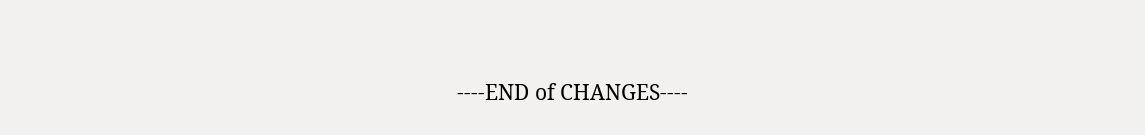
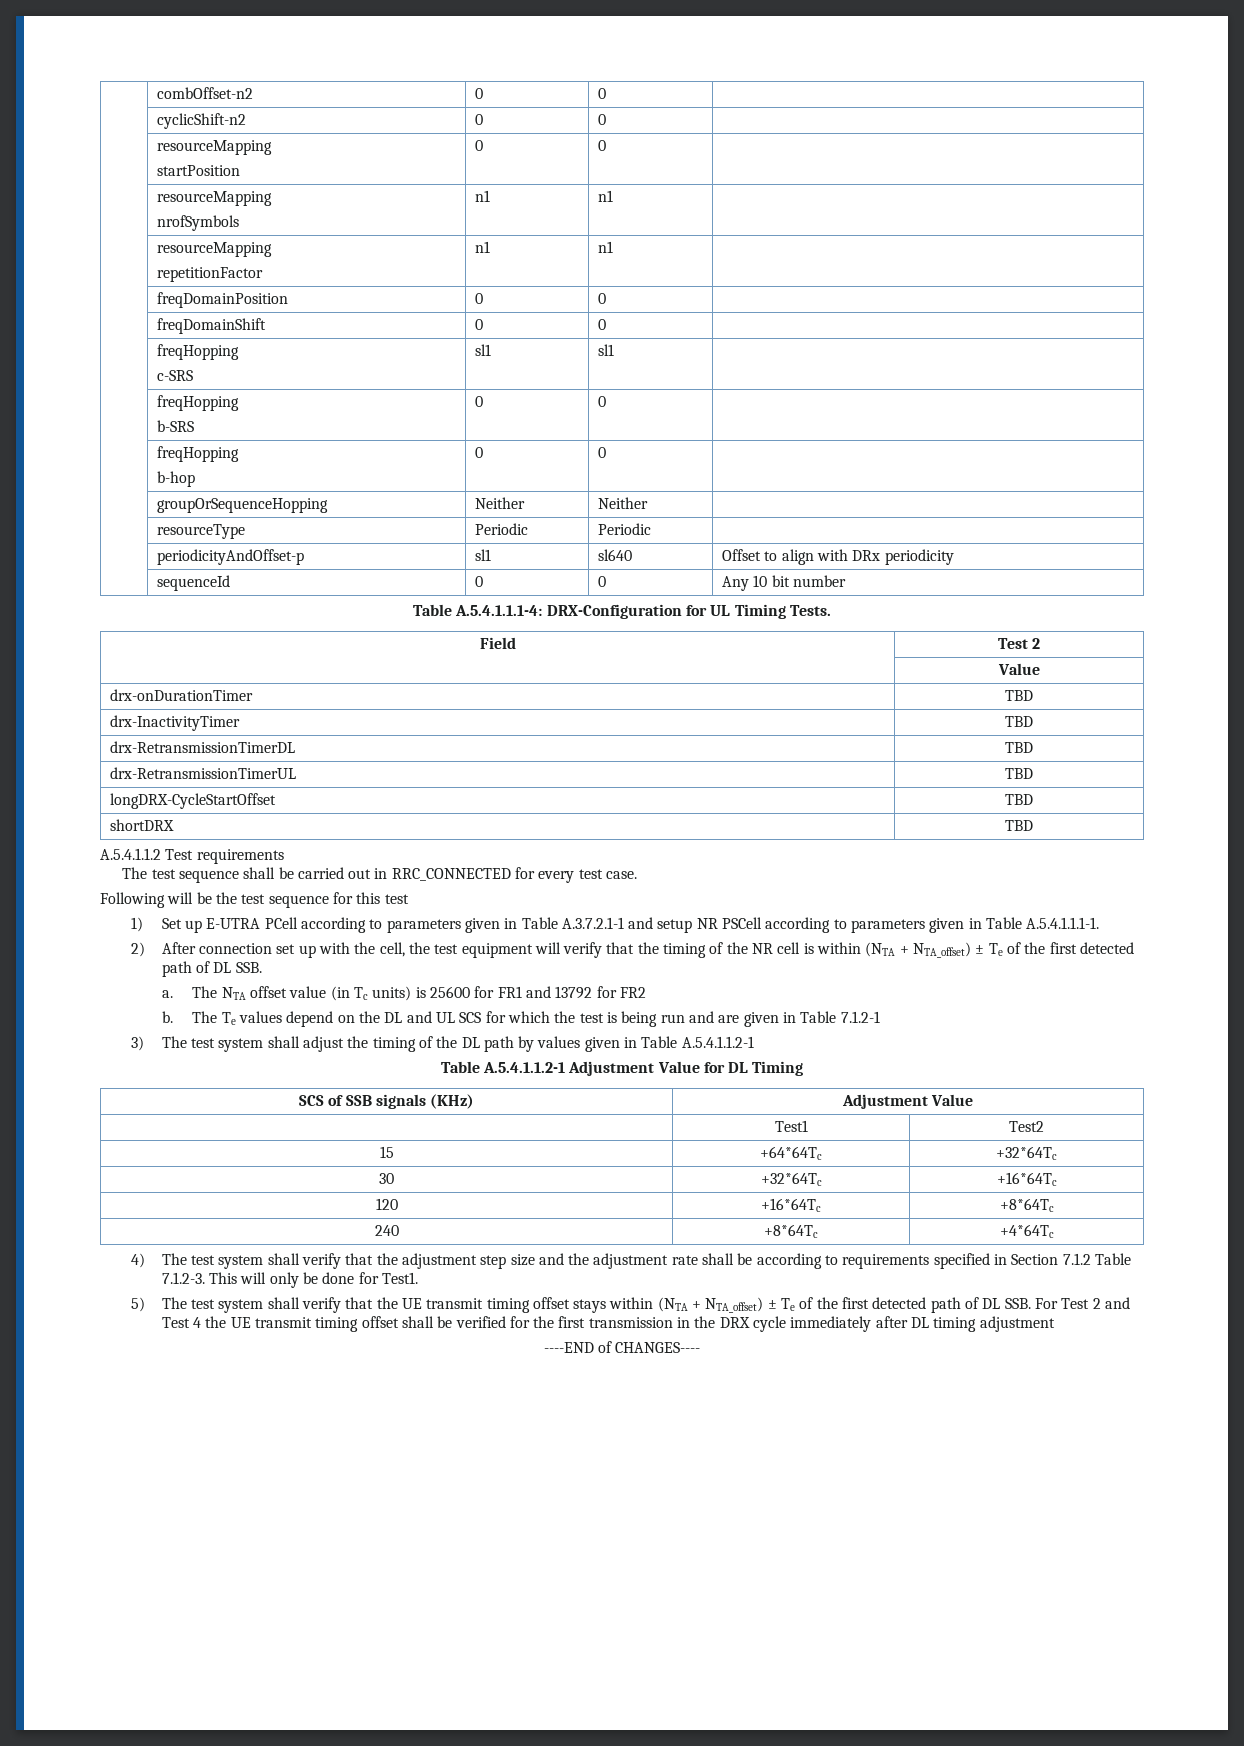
(456, 92) none -> [157,87,254,99] [475,88,484,99] [598,88,607,99] [157,113,247,129] [475,114,484,125] [598,114,607,125] [157,140,273,155] [157,165,241,176] [475,140,484,151] [598,140,607,151] [157,191,273,206] [157,215,240,231] [475,190,491,202] [598,190,614,202] [157,242,273,257] [157,267,264,282] [475,241,491,253] [598,241,614,253] [157,292,289,308] [475,293,484,304] [598,293,607,304] [157,318,267,334] [475,319,484,330] [598,319,607,330] [157,344,240,360] [157,370,194,381] [475,344,492,356] [598,344,615,356] [157,395,240,411] [157,420,195,432] [475,396,484,407] [598,396,607,407] [157,446,240,462] [157,471,196,487] [475,447,484,458] [598,447,607,458] [157,498,329,513] [475,497,526,509] [598,497,649,509] [157,524,246,539] [475,523,529,535] [598,523,652,535] [157,549,305,565] [475,549,492,561] [598,549,633,561] [722,549,954,565] [157,575,231,591] [475,576,484,587] [598,576,607,587] [722,575,847,591] [413,604,831,619] [479,637,516,649] [997,638,1041,649] [997,663,1040,675] [110,689,254,701] [1005,690,1033,701] [110,715,241,731] [1005,716,1033,727] [110,741,296,753] [1005,742,1033,753] [110,767,297,779] [1005,768,1033,779] [110,793,277,809] [1005,794,1033,805] [110,819,175,831] [1005,820,1033,831] [100,848,284,864] [122,867,638,883] [100,892,409,908] [130,917,1100,933] [130,942,1134,958] [161,961,262,977] [161,986,646,1001] [161,1011,880,1027] [130,1036,754,1052] [440,1061,804,1076] [298,1094,475,1109] [841,1094,974,1109] [774,1120,808,1132] [1009,1121,1044,1132] [379,1146,394,1158] [760,1146,822,1160] [996,1146,1057,1160] [379,1173,394,1184] [760,1172,822,1186] [996,1172,1057,1186] [375,1198,398,1210] [761,1198,821,1212] [999,1198,1054,1212] [374,1225,399,1236] [764,1224,818,1238] [999,1224,1054,1238] [130,1253,1131,1269] [161,1272,418,1288] [130,1297,1130,1313] [161,1316,1055,1332] | combOffset-n2 | 0 | 0 | // | cyclicShift-n2 | 0 | 0 | // | resourceMapping // startPosition | 0 | 0 | // | resourceMapping // nrofSymbols | n1 | n1 | // | resourceMapping // repetitionFactor | n1 | n1 | // | freqDomainPosition | 0 | 0 | // | freqDomainShift | 0 | 0 | // | freqHopping // c-SRS | sl1 | sl1 | // | freqHopping // b-SRS | 0 | 0 | // | freqHopping // b-hop | 0 | 0 | // | groupOrSequenceHopping | Neither | Neither | // | resourceType | Periodic | Periodic | // | periodicityAndOffset-p | sl1 | sl640 | Offset to align with DRx periodicity // | sequenceId | 0 | 0 | Any 10 bit number // Table A.5.4.1.1.1-4: DRX-Configuration for UL Timing Tests. // Field | Test 2 // | Value // drx-onDurationTimer | TBD // drx-InactivityTimer | TBD // drx-RetransmissionTimerDL | TBD // drx-RetransmissionTimerUL | TBD // longDRX-CycleStartOffset | TBD // shortDRX | TBD // A.5.4.1.1.2 Test requirements // The test sequence shall be carried out in RRC_CONNECTED for every test case. // Following will be the test sequence for this test // 1) Set up E-UTRA PCell according to parameters given in Table A.3.7.2.1-1 and setup NR PSCell according to parameters given in Table A.5.4.1.1.1-1. // 2) After connection set up with the cell, the test equipment will verify that the timing of the NR cell is within (NTA + NTA_offset) ± Te of the first detected path of DL SSB. // a. The NTA offset value (in Tc units) is 25600 for FR1 and 13792 for FR2 // b. The Te values depend on the DL and UL SCS for which the test is being run and are given in Table 7.1.2-1 // 3) The test system shall adjust the timing of the DL path by values given in Table A.5.4.1.1.2-1 // Table A.5.4.1.1.2-1 Adjustment Value for DL Timing // SCS of SSB signals (KHz) | Adjustment Value // | Test1 | Test2 // 15 | +64*64Tc | +32*64Tc // 30 | +32*64Tc | +16*64Tc // 120 | +16*64Tc | +8*64Tc // 240 | +8*64Tc | +4*64Tc // 4) The test system shall verify that the adjustment step size and the adjustment rate shall be according to requirements specified in Section 7.1.2 Table 7.1.2-3. This will only be done for Test1. // 5) The test system shall verify that the UE transmit timing offset stays within (NTA + NTA_offset) ± Te of the first detected path of DL SSB. For Test 2 and Test 4 the UE transmit timing offset shall be verified for the first transmission in the DRX cycle immediately after DL timing adjustment //

